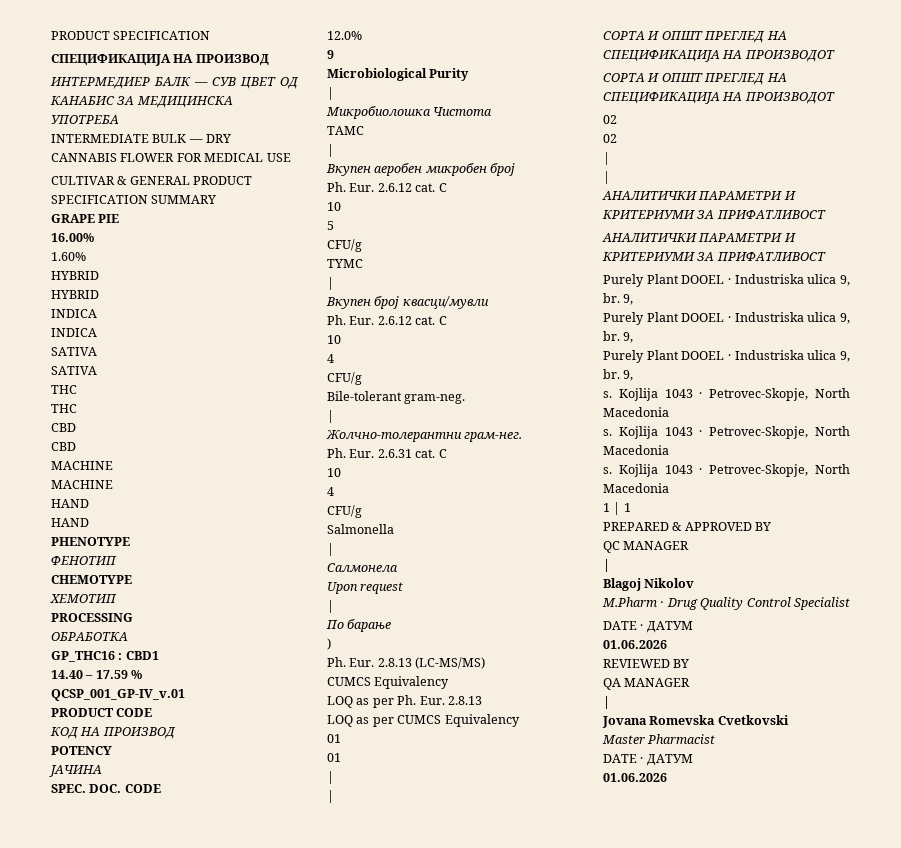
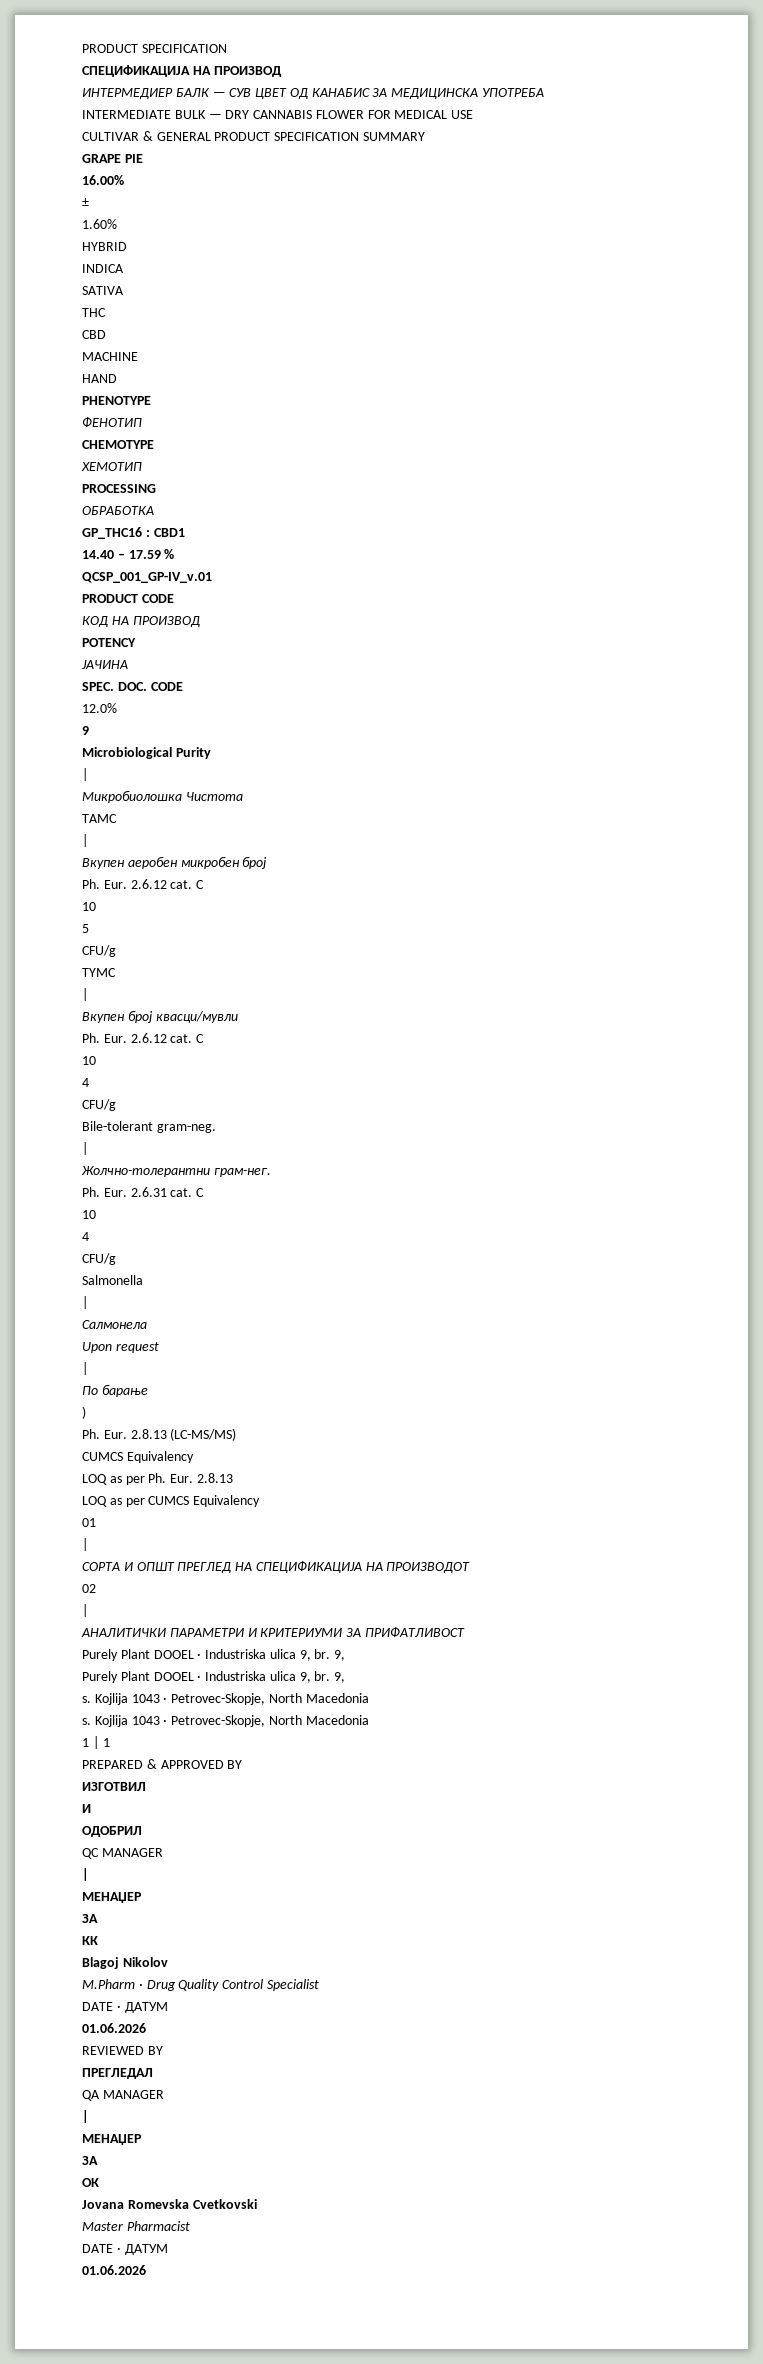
(94, 237) none -> [82,198,89,207] // ±
[51,290,99,299] [51,309,97,318] [51,328,97,337] [51,347,97,356] [51,366,97,375] [51,385,77,394] // HYBRID // INDICA // INDICA // SATIVA // SATIVA // THC -> [82,264,124,273] [82,286,124,295] // INDICA // SATIVA
[51,442,76,451] [51,461,113,470] [51,480,113,489] [51,499,89,508] // CBD // MACHINE // MACHINE // HAND -> [82,352,138,361] // MACHINE
[327,753,341,762] [327,771,334,784] [327,790,334,803] [603,31,787,43] [603,50,835,62] // 01 // | // | // СОРТА И ОПШТ ПРЕГЛЕД НА СПЕЦИФИКАЦИЈА НА ПРОИЗВОДОТ -> [82,1538,88,1551] // |
[603,134,617,143] [603,152,610,165] // 02 // | -> (96, 1588) none
[602,233,796,242] [602,252,826,261] [603,274,850,287] [603,293,634,305] // АНАЛИТИЧКИ ПАРАМЕТРИ И КРИТЕРИУМИ ЗА ПРИФАТЛИВОСТ // Purely Plant DOOEL · Industriska ulica 9, br. 9, -> (465, 1632) none
[603,464,850,477] [603,483,669,493] // s. Kojlija 1043 · Petrovec-Skopje, North Macedonia -> (369, 1720) none
(772, 526) none -> [82,1782,146,1791] [82,1804,91,1813] [82,1826,142,1837] // ИЗГОТВИЛ // И // ОДОБРИЛ
(610, 565) none -> [82,1892,142,1903] [82,1914,98,1923] [82,1936,98,1945] // МЕНАЏЕР // ЗА // КК
(690, 663) none -> [82,2068,153,2079] // ПРЕГЛЕДАЛ
(610, 702) none -> [82,2134,142,2145] [82,2156,98,2165] [82,2178,99,2187] // МЕНАЏЕР // ЗА // ОК

